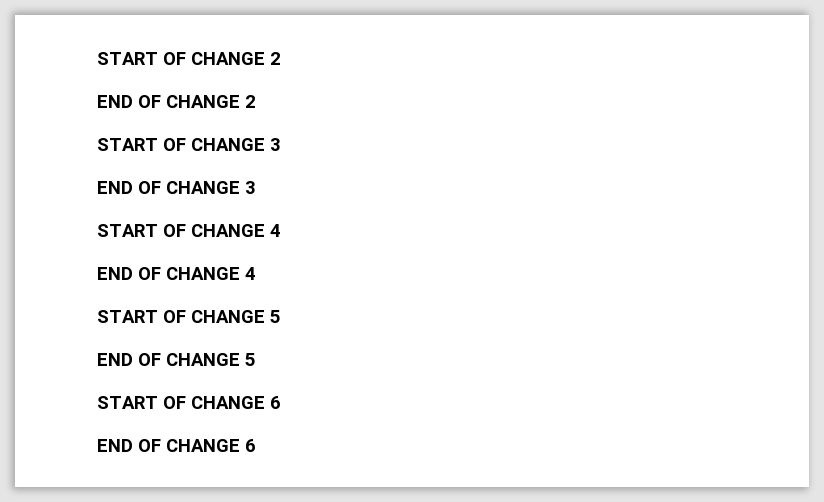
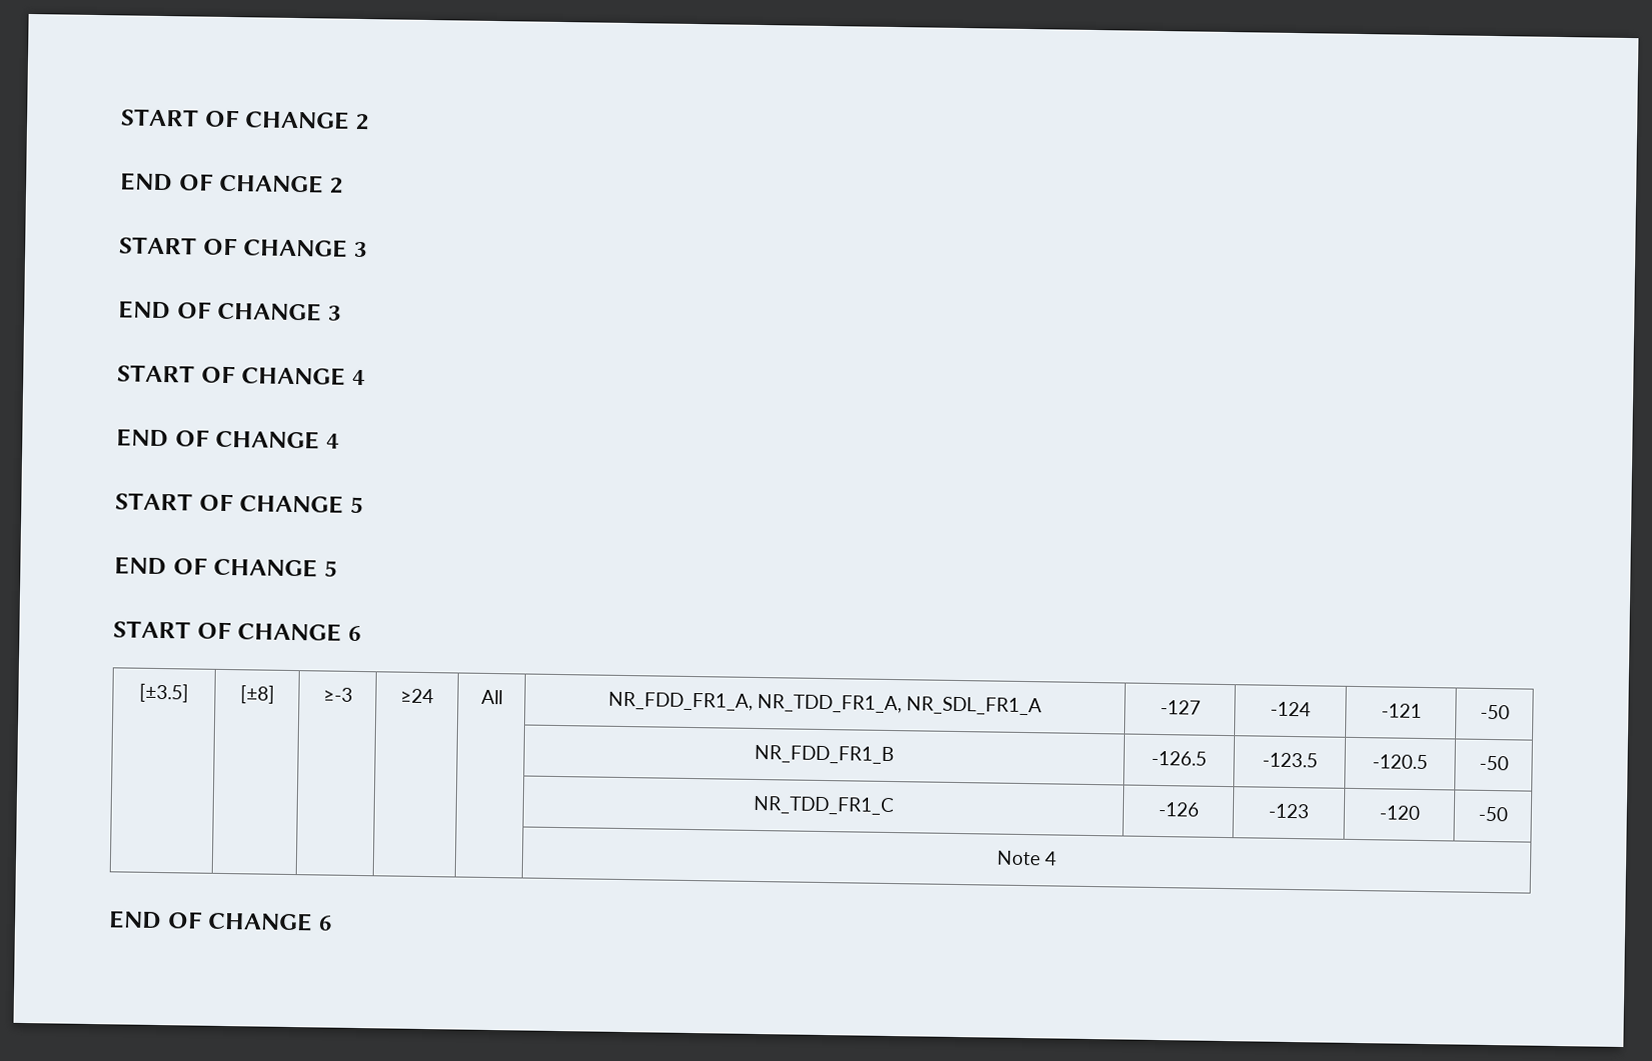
(281, 402) none -> [139,683,189,703] [239,685,275,704] [322,687,353,702] [400,688,434,704] [480,689,503,705] [607,691,1043,716] [1159,700,1201,715] [1270,701,1311,717] [1380,703,1422,718] [1479,704,1510,720] [754,744,894,765] [1151,750,1207,766] [1261,752,1318,768] [1372,754,1428,770] [1478,755,1509,771] [752,795,894,816] [1157,802,1199,817] [1268,803,1309,819] [1378,805,1420,820] [1477,806,1508,822] [996,850,1058,866] // [±3.5] | [±8] | ≥-3 | ≥24 | All | NR_FDD_FR1_A, NR_TDD_FR1_A, NR_SDL_FR1_A | -127 | -124 | -121 | -50 // | | | | | NR_FDD_FR1_B | -126.5 | -123.5 | -120.5 | -50 // | | | | | NR_TDD_FR1_C | -126 | -123 | -120 | -50 // | | | | | Note 4

